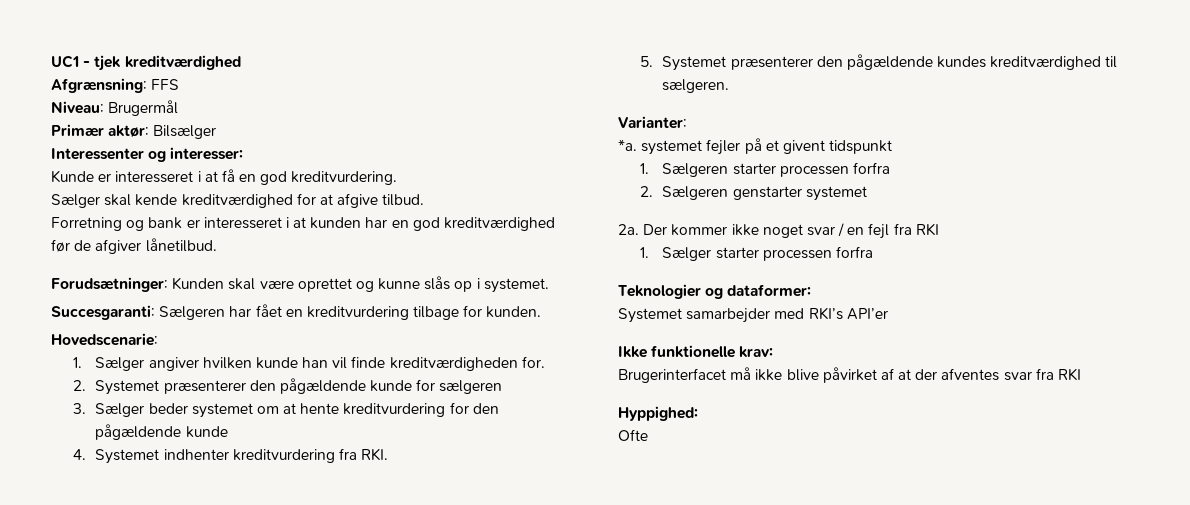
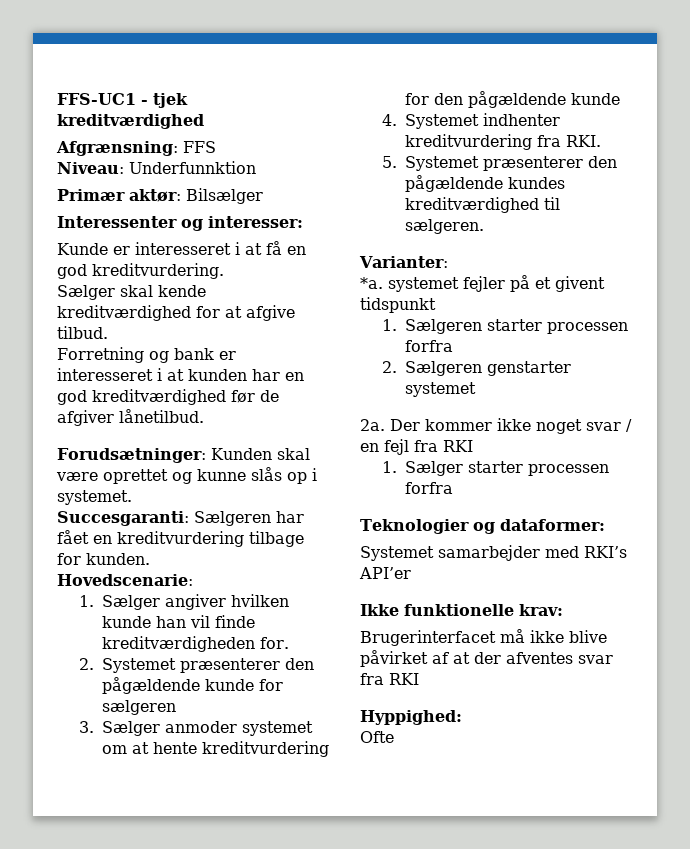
[51,55,79,68] UC1 -> [57,93,136,105] FFS-UC1
[108,100,179,116] Brugermål -> [129,161,256,174] Underfunnktion
[148,403,188,414] beder -> [165,721,238,733] anmoder

